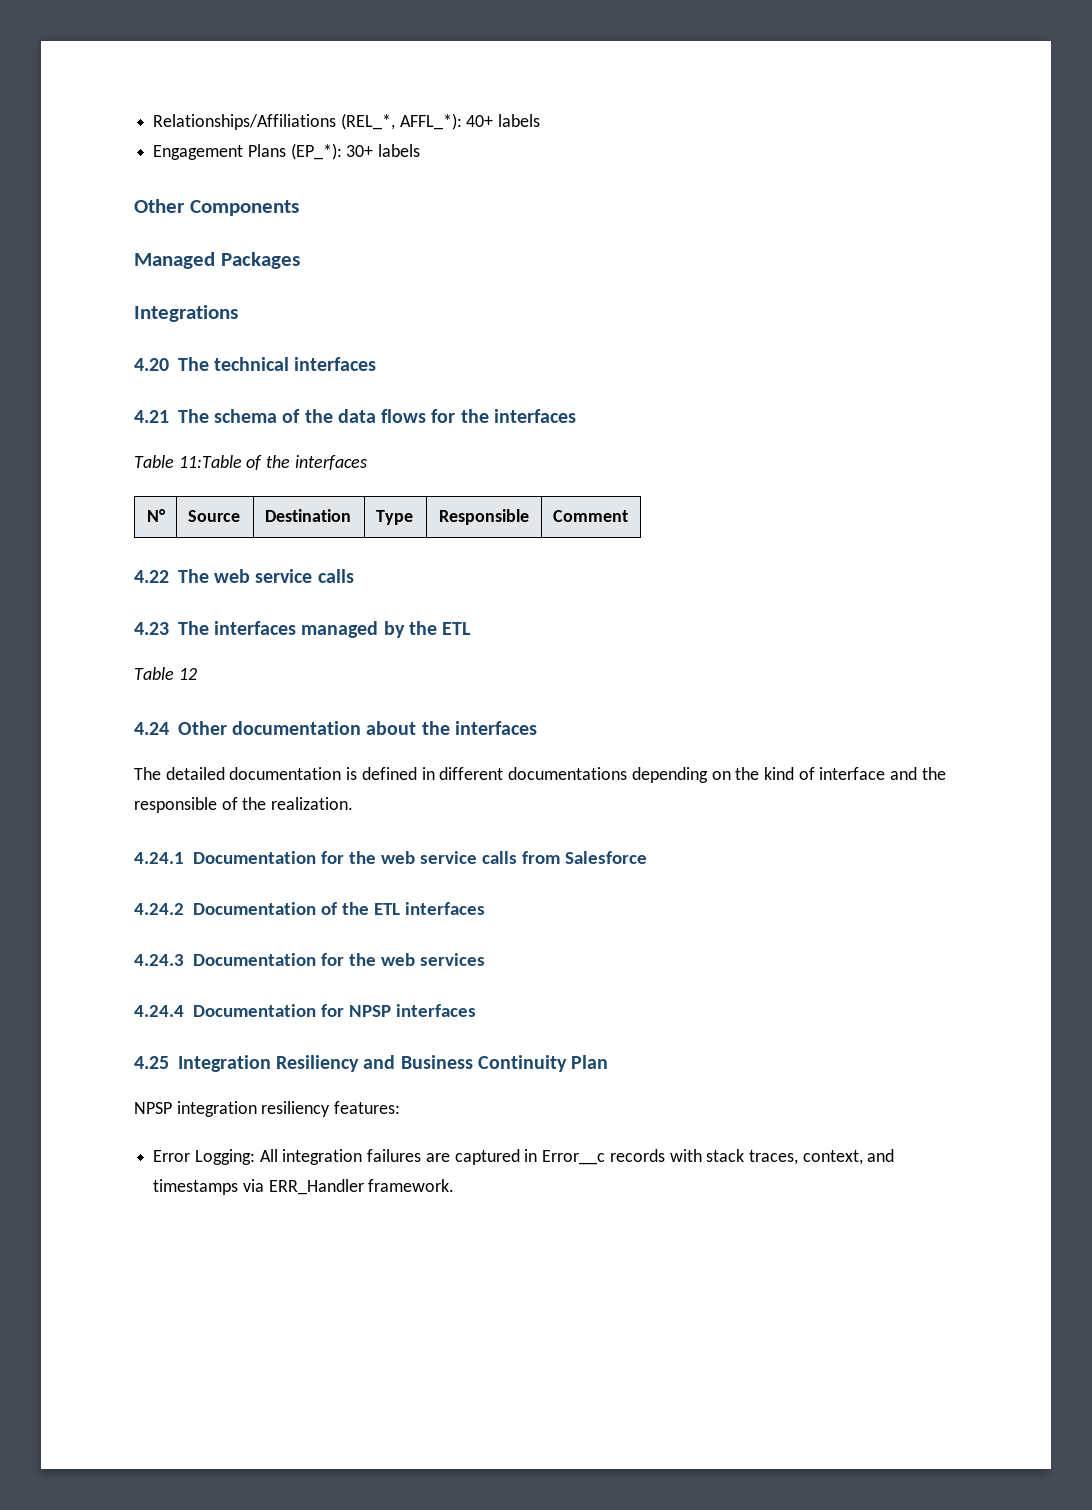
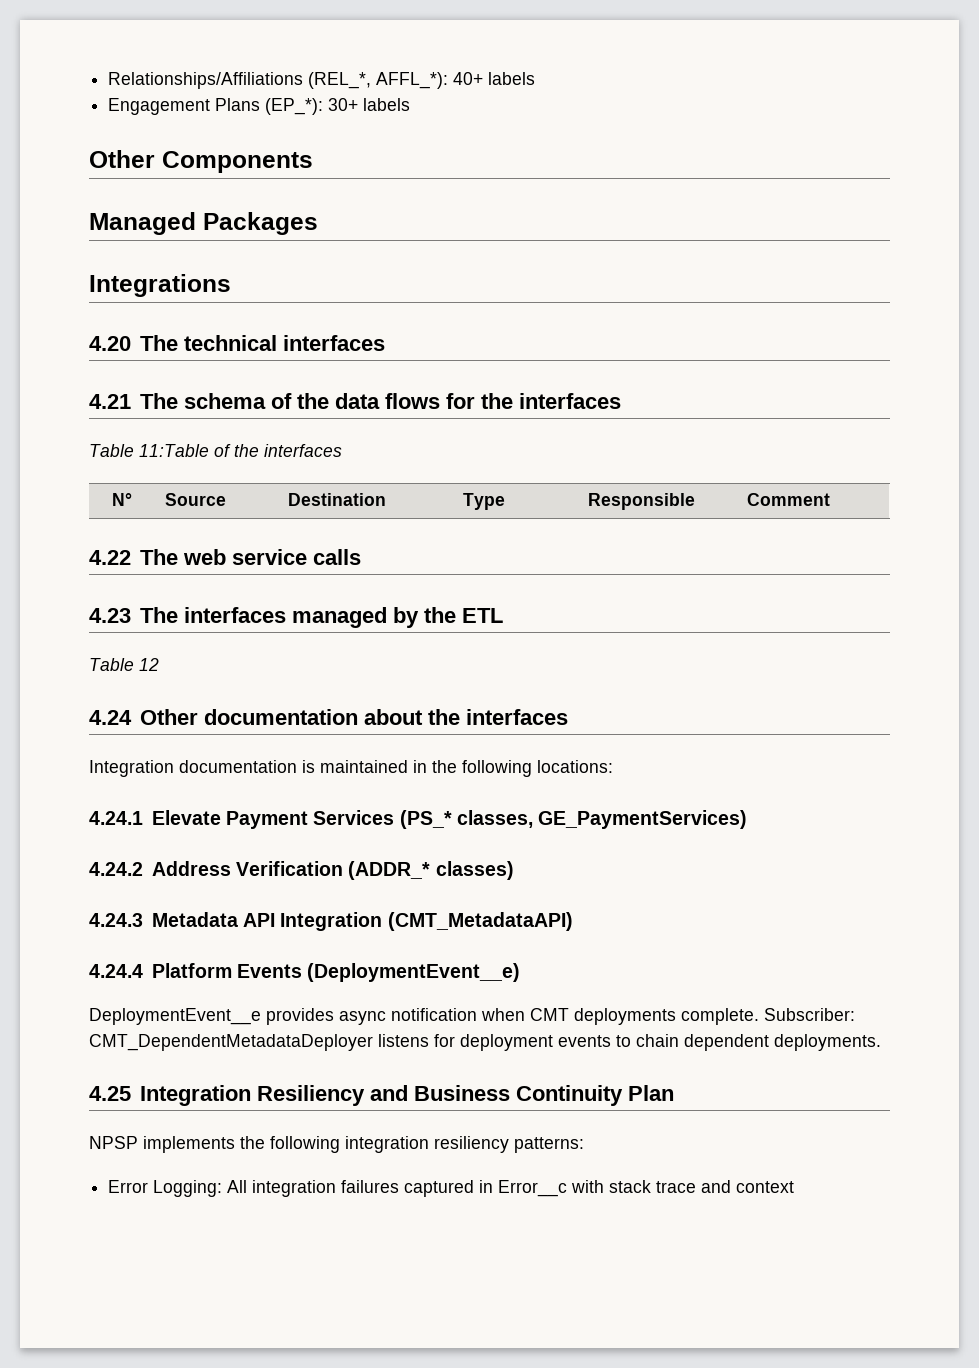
[134,767,946,783] [134,797,354,813] [134,851,647,864] [134,902,485,915] [134,953,485,966] [134,1004,476,1017] The detailed documentation is defined in different documentations depending on the kind of interface and the responsible of the realization. // 4.24.1 Documentation for the web service calls from Salesforce // 4.24.2 Documentation of the ETL interfaces // 4.24.3 Documentation for the web services // 4.24.4 Documentation for NPSP interfaces -> [89,760,613,777] [89,810,748,829] [89,861,514,880] [89,912,573,931] [89,963,521,982] [89,1008,855,1025] [89,1034,881,1051] Integration documentation is maintained in the following locations: // 4.24.1 Elevate Payment Services (PS_* classes, GE_PaymentServices) // 4.24.2 Address Verification (ADDR_* classes) // 4.24.3 Metadata API Integration (CMT_MetadataAPI) // 4.24.4 Platform Events (DeploymentEvent__e) // DeploymentEvent__e provides async notification when CMT deployments complete. Subscriber: CMT_DependentMetadataDeployer listens for deployment events to chain dependent deployments.
(172, 1108) none -> [143,1136,340,1153] implements the following
[334,1101,401,1114] features: -> [514,1137,584,1153] patterns:
[425,1153,450,1162] are -> (400, 1186) none
[609,1149,665,1162] records -> (568, 1188) none
[748,1149,895,1165] [153,1179,455,1195] traces, context, and timestamps via ERR_Handler framework. -> [656,1180,795,1193] trace and context

